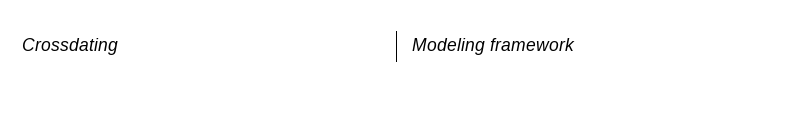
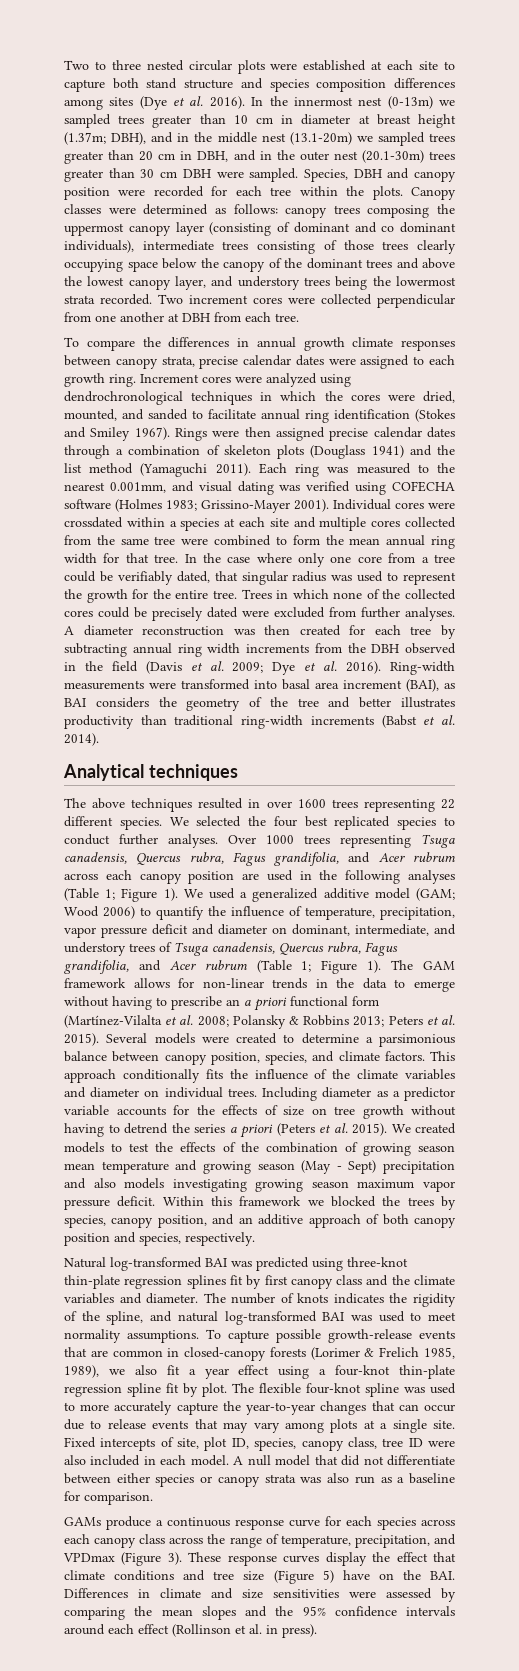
[22,38,118,55] [412,38,575,55] Crossdating // Modeling framework -> [64,60,456,74] [64,78,456,92] [64,96,456,110] [64,114,456,128] [64,132,455,146] [64,150,455,164] [64,168,456,182] [64,186,457,200] [64,204,455,218] [64,222,456,236] [64,240,457,254] [64,258,455,272] [64,276,456,290] [64,294,455,308] [64,312,299,322] [64,337,455,351] [64,355,455,369] [64,373,351,387] [64,391,456,405] [64,409,455,423] [64,427,455,441] [64,445,456,459] [64,463,456,477] [64,481,455,495] [64,499,455,513] [64,517,457,531] [64,535,455,549] [64,553,455,567] [64,571,456,585] [64,589,456,603] [64,607,455,621] [64,625,456,639] [64,643,456,657] [64,661,456,675] [64,679,455,692] [64,697,455,711] [64,715,456,729] [64,733,99,746] [63,764,238,781] [64,798,455,812] [64,816,455,830] [64,834,455,848] [64,852,455,866] [64,870,455,884] [64,888,455,902] [64,906,455,920] [64,924,456,938] [64,942,398,956] [64,960,456,974] [64,978,455,992] [64,996,379,1011] [64,1015,455,1029] [64,1033,455,1047] [64,1051,455,1065] [64,1069,455,1083] [64,1087,456,1101] [64,1105,456,1119] [64,1123,456,1138] [64,1142,455,1156] [64,1160,455,1174] [64,1178,455,1192] [64,1196,456,1210] [64,1214,457,1228] [64,1232,255,1246] [64,1257,408,1271] [64,1275,456,1289] [64,1293,456,1307] [64,1311,456,1325] [64,1329,455,1343] [64,1347,455,1361] [64,1365,455,1379] [64,1383,456,1397] [64,1401,456,1415] [64,1419,456,1433] [64,1437,456,1451] [64,1455,455,1466] [64,1473,456,1487] [64,1491,153,1505] [64,1516,455,1530] [64,1534,456,1548] [63,1552,457,1566] [64,1570,456,1584] [64,1588,456,1602] [64,1606,455,1620] [64,1624,317,1638] Two to three nested circular plots were established at each site to capture both stand structure and species composition differences among sites (Dye et al. 2016). In the innermost nest (0-13m) we sampled trees greater than 10 cm in diameter at breast height (1.37m; DBH), and in the middle nest (13.1-20m) we sampled trees greater than 20 cm in DBH, and in the outer nest (20.1-30m) trees greater than 30 cm DBH were sampled. Species, DBH and canopy position were recorded for each tree within the plots. Canopy classes were determined as follows: canopy trees composing the uppermost canopy layer (consisting of dominant and co dominant individuals), intermediate trees consisting of those trees clearly occupying space below the canopy of the dominant trees and above the lowest canopy layer, and understory trees being the lowermost strata recorded. Two increment cores were collected perpendicular from one another at DBH from each tree. // To compare the differences in annual growth climate responses between canopy strata, precise calendar dates were assigned to each growth ring. Increment cores were analyzed using dendrochronological techniques in which the cores were dried, mounted, and sanded to facilitate annual ring identification (Stokes and Smiley 1967). Rings were then assigned precise calendar dates through a combination of skeleton plots (Douglass 1941) and the list method (Yamaguchi 2011). Each ring was measured to the nearest 0.001mm, and visual dating was verified using COFECHA software (Holmes 1983; Grissino-Mayer 2001). Individual cores were crossdated within a species at each site and multiple cores collected from the same tree were combined to form the mean annual ring width for that tree. In the case where only one core from a tree could be verifiably dated, that singular radius was used to represent the growth for the entire tree. Trees in which none of the collected cores could be precisely dated were excluded from further analyses. A diameter reconstruction was then created for each tree by subtracting annual ring width increments from the DBH observed in the field (Davis et al. 2009; Dye et al. 2016). Ring-width measurements were transformed into basal area increment (BAI), as BAI considers the geometry of the tree and better illustrates productivity than traditional ring-width increments (Babst et al. 2014). // Analytical techniques // The above techniques resulted in over 1600 trees representing 22 different species. We selected the four best replicated species to conduct further analyses. Over 1000 trees representing Tsuga canadensis, Quercus rubra, Fagus grandifolia, and Acer rubrum across each canopy position are used in the following analyses (Table 1; Figure 1). We used a generalized additive model (GAM; Wood 2006) to quantify the influence of temperature, precipitation, vapor pressure deficit and diameter on dominant, intermediate, and understory trees of Tsuga canadensis, Quercus rubra, Fagus grandifolia, and Acer rubrum (Table 1; Figure 1). The GAM framework allows for non-linear trends in the data to emerge without having to prescribe an a priori functional form (Martínez-Vilalta et al. 2008; Polansky & Robbins 2013; Peters et al. 2015). Several models were created to determine a parsimonious balance between canopy position, species, and climate factors. This approach conditionally fits the influence of the climate variables and diameter on individual trees. Including diameter as a predictor variable accounts for the effects of size on tree growth without having to detrend the series a priori (Peters et al. 2015). We created models to test the effects of the combination of growing season mean temperature and growing season (May - Sept) precipitation and also models investigating growing season maximum vapor pressure deficit. Within this framework we blocked the trees by species, canopy position, and an additive approach of both canopy position and species, respectively. // Natural log-transformed BAI was predicted using three-knot thin-plate regression splines fit by first canopy class and the climate variables and diameter. The number of knots indicates the rigidity of the spline, and natural log-transformed BAI was used to meet normality assumptions. To capture possible growth-release events that are common in closed-canopy forests (Lorimer & Frelich 1985, 1989), we also fit a year effect using a four-knot thin-plate regression spline fit by plot. The flexible four-knot spline was used to more accurately capture the year-to-year changes that can occur due to release events that may vary among plots at a single site. Fixed intercepts of site, plot ID, species, canopy class, tree ID were also included in each model. A null model that did not differentiate between either species or canopy strata was also run as a baseline for comparison. // GAMs produce a continuous response curve for each species across each canopy class across the range of temperature, precipitation, and VPDmax (Figure 3). These response curves display the effect that climate conditions and tree size (Figure 5) have on the BAI. Differences in climate and size sensitivities were assessed by comparing the mean slopes and the 95% confidence intervals around each effect (Rollinson et al. in press).

